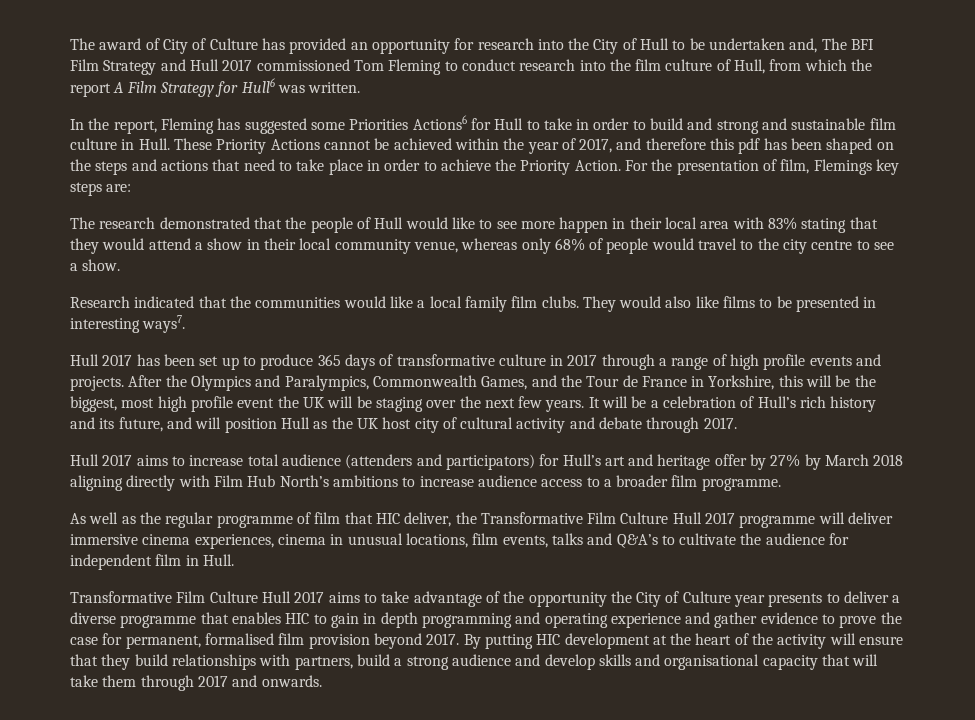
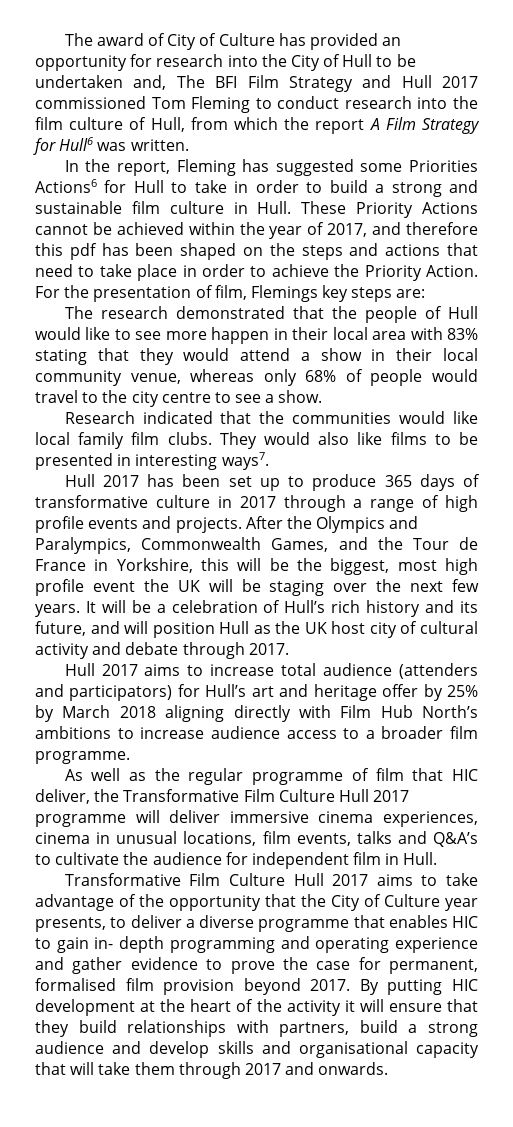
[687,118,713,130] and -> [375,184,385,193] a
[417,300,426,308] a -> (478, 417) none
[770,454,801,467] 27% -> [447,685,479,697] 25%
(607, 599) none -> [265,894,296,907] that
[768,593,823,607] presents -> [35,917,106,932] presents,
[363,613,377,624] in -> [94,937,114,949] in-
(827, 641) none -> [344,1000,355,1012] it

